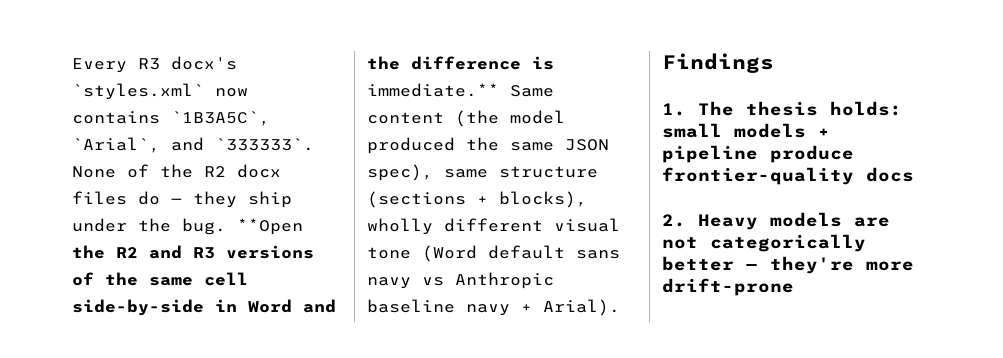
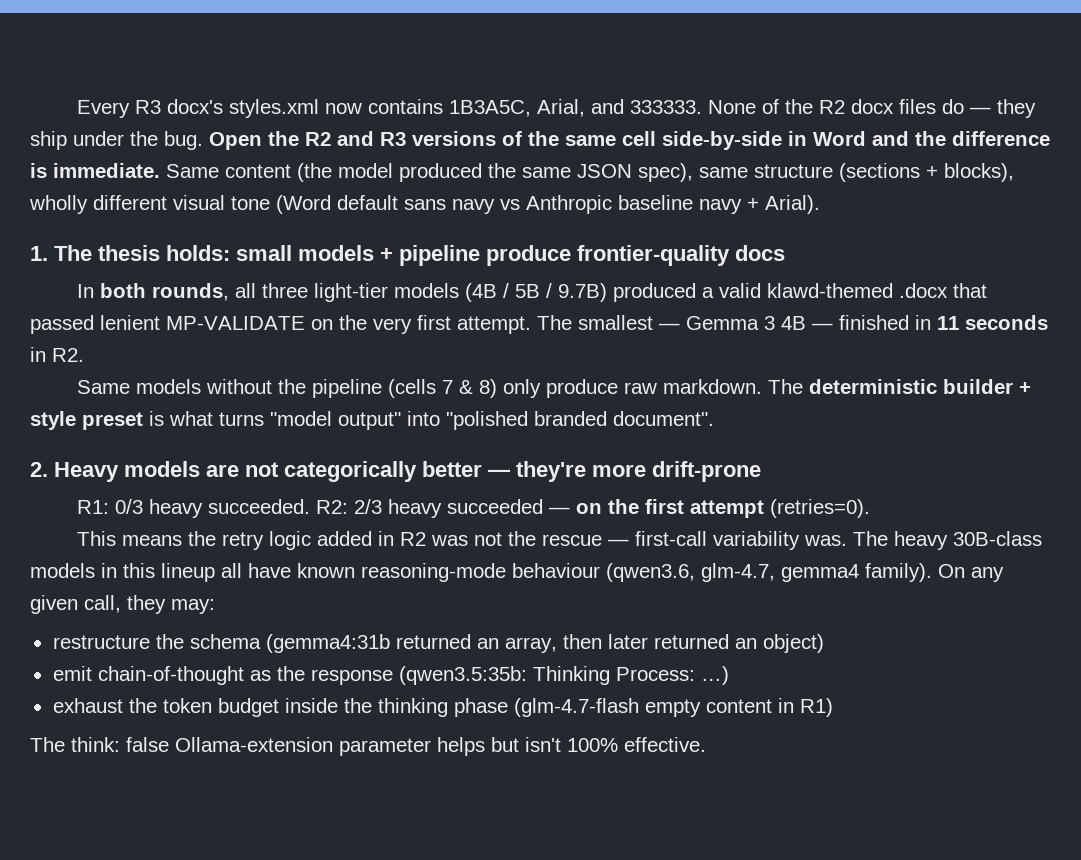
[72,83,204,100] `styles.xml` -> [229,99,320,118] styles.xml
[171,111,270,126] [72,137,314,153] `1B3A5C`, `Arial`, and `333333`. -> [449,99,703,117] 1B3A5C, Arial, and 333333.
[237,218,303,235] **Open -> [209,132,262,150] Open
[367,83,499,97] immediate.** -> [53,163,160,178] immediate.
[662,53,774,73] // Findings -> (820, 204) none
(914, 174) none -> [77,283,988,302] [30,315,1048,334] [30,347,84,362] [77,379,1032,398] [30,411,714,430] // In both rounds, all three light-tier models (4B / 5B / 9.7B) produced a valid klawd-themed .docx that passed lenient MP-VALIDATE on the very first attempt. The smallest — Gemma 3 4B — finished in 11 seconds in R2. // Same models without the pipeline (cells 7 & 8) only produce raw markdown. The deterministic builder + style preset is what turns "model output" into "polished branded document".
(794, 287) none -> [77,499,871,518] [77,531,1043,550] [30,563,1004,582] [30,595,215,614] [52,634,824,653] [52,666,729,685] [52,698,833,717] [30,737,706,756] // R1: 0/3 heavy succeeded. R2: 2/3 heavy succeeded — on the first attempt (retries=0). // This means the retry logic added in R2 was not the rescue — first-call variability was. The heavy 30B-class models in this lineup all have known reasoning-mode behaviour (qwen3.6, glm-4.7, gemma4 family). On any given call, they may: // restructure the schema (gemma4:31b returned an array, then later returned an object) // emit chain-of-thought as the response (qwen3.5:35b: Thinking Process: …) // exhaust the token budget inside the thinking phase (glm-4.7-flash empty content in R1) // The think: false Ollama-extension parameter helps but isn't 100% effective.

